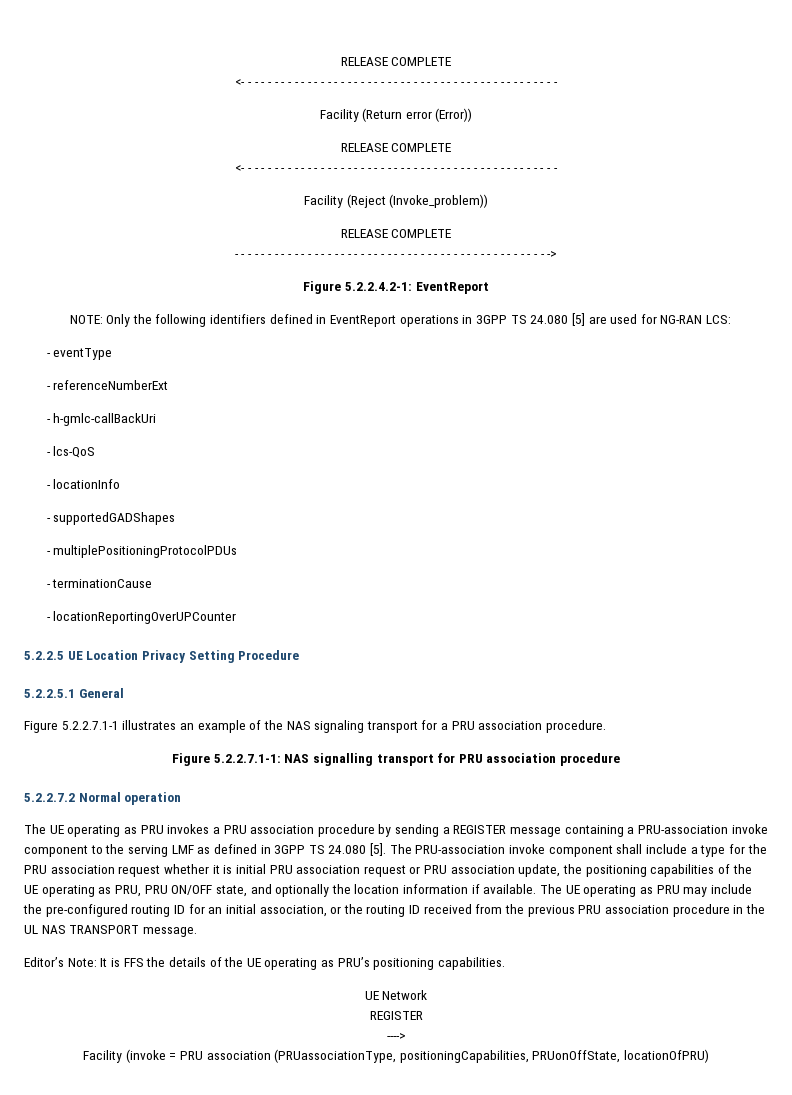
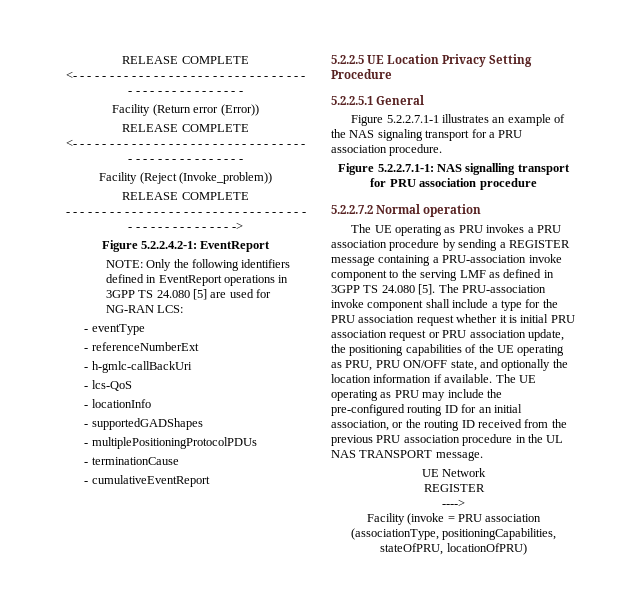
[53,611,237,624] locationReportingOverUPCounter -> [91,475,210,487] cumulativeEventReport
[24,957,506,970] // Editor’s Note: It is FFS the details of the UE operating as PRU’s positioning capabilities. -> (483, 456) none
[274,1049,621,1063] (PRUassociationType, positioningCapabilities, PRUonOffState, -> [350,528,557,540] [380,543,444,555] (associationType, positioningCapabilities, stateOfPRU,

